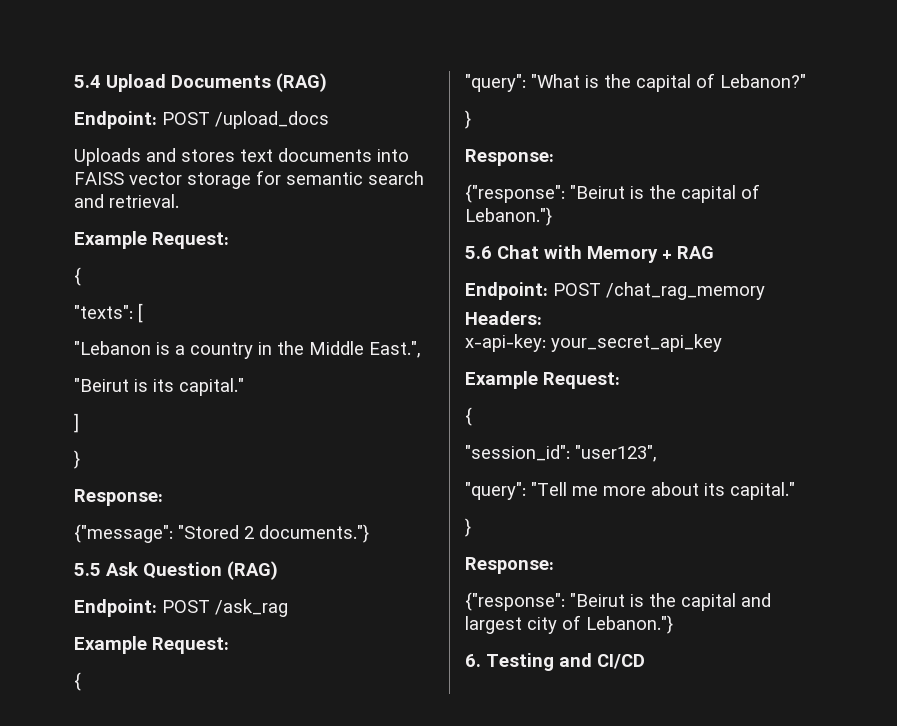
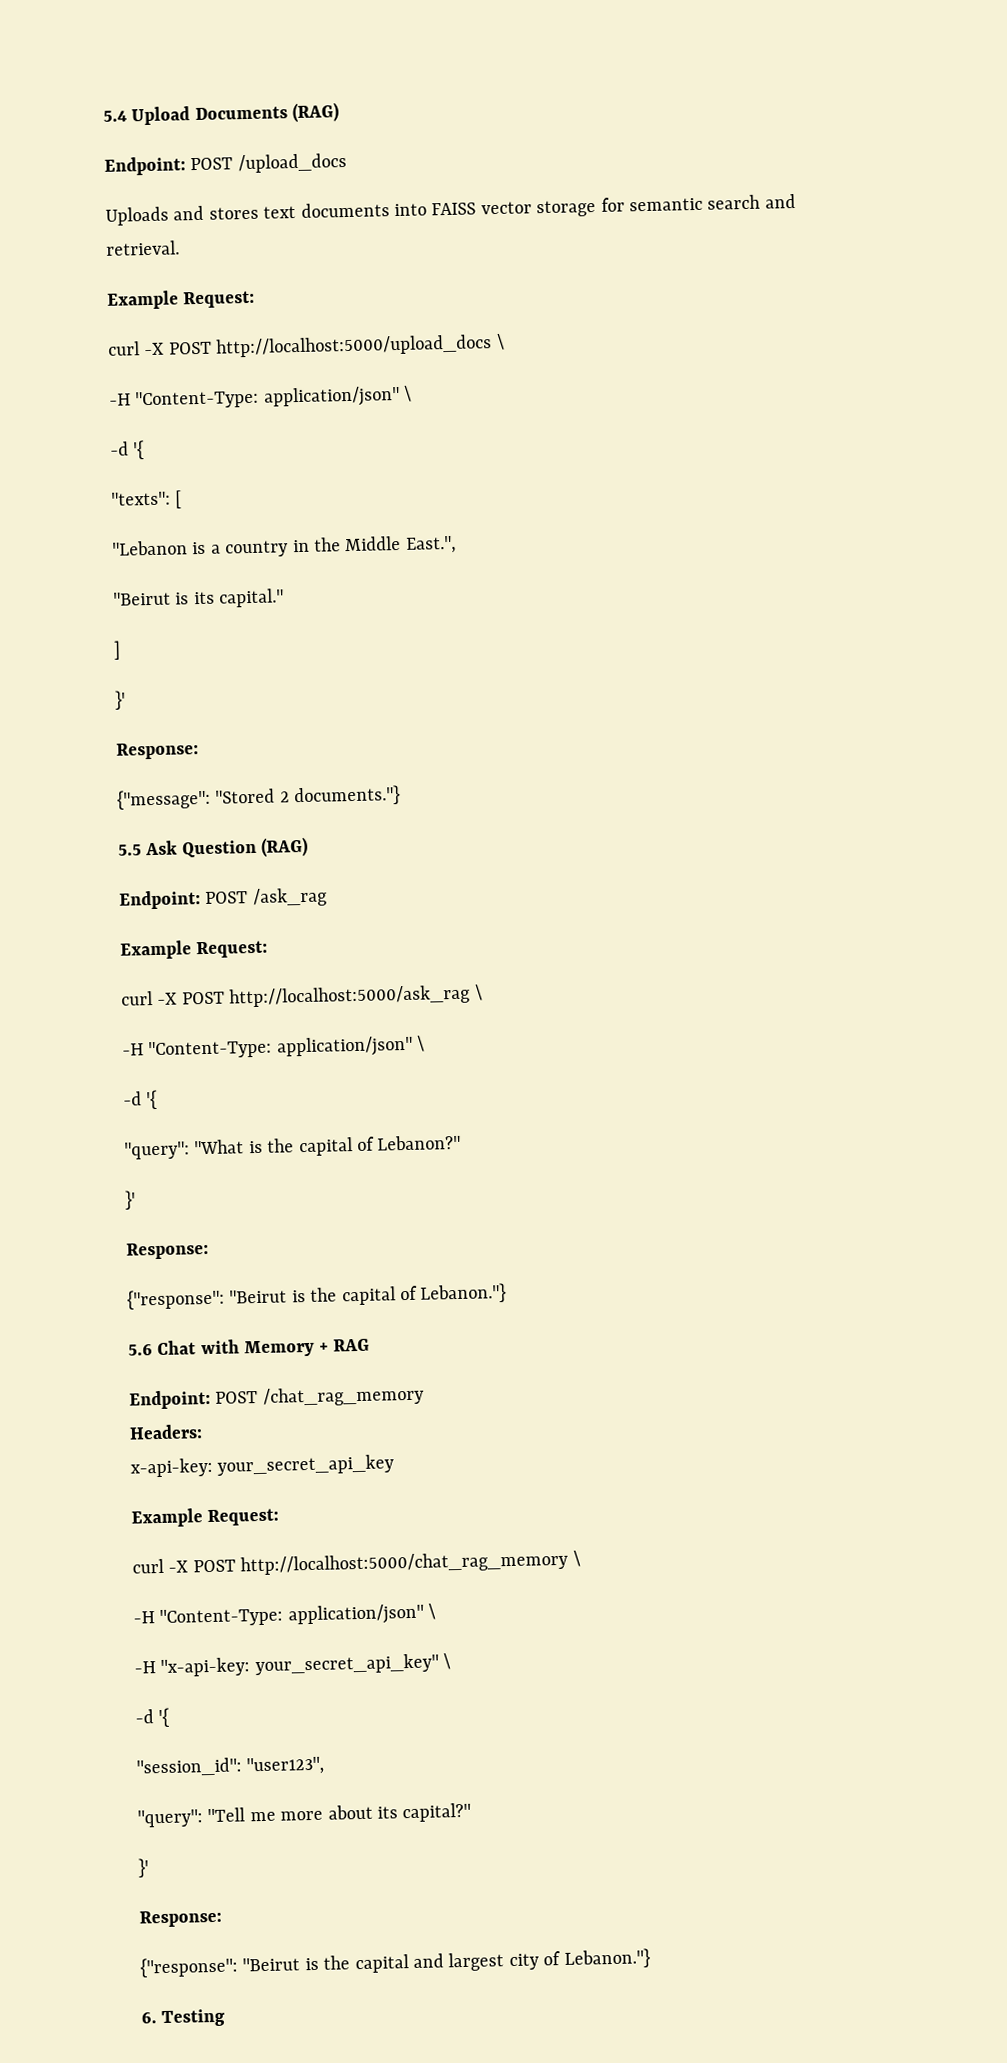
[74,267,81,286] { -> [108,333,505,358] [109,385,413,410] [110,440,146,460] curl -X POST http://localhost:5000/upload_docs \ // -H "Content-Type: application/json" \ // -d '{
[74,450,80,469] } -> [115,690,126,710] }'
[74,672,81,691] { -> [121,984,483,1008] [122,1035,426,1060] [123,1089,159,1110] curl -X POST http://localhost:5000/ask_rag \ // -H "Content-Type: application/json" \ // -d '{
[465,110,471,129] } -> [125,1190,136,1210] }'
[465,407,472,426] { -> [132,1550,581,1576] [133,1603,437,1628] [134,1653,452,1678] [135,1707,171,1728] curl -X POST http://localhost:5000/chat_rag_memory \ // -H "Content-Type: application/json" \ // -H "x-api-key: your_secret_api_key" \ // -d '{
[730,482,795,500] [465,518,471,537] capital." // } -> [402,1802,472,1823] [138,1858,149,1878] capital?" // }'
[559,653,645,669] and CI/CD -> (226, 2018) none

